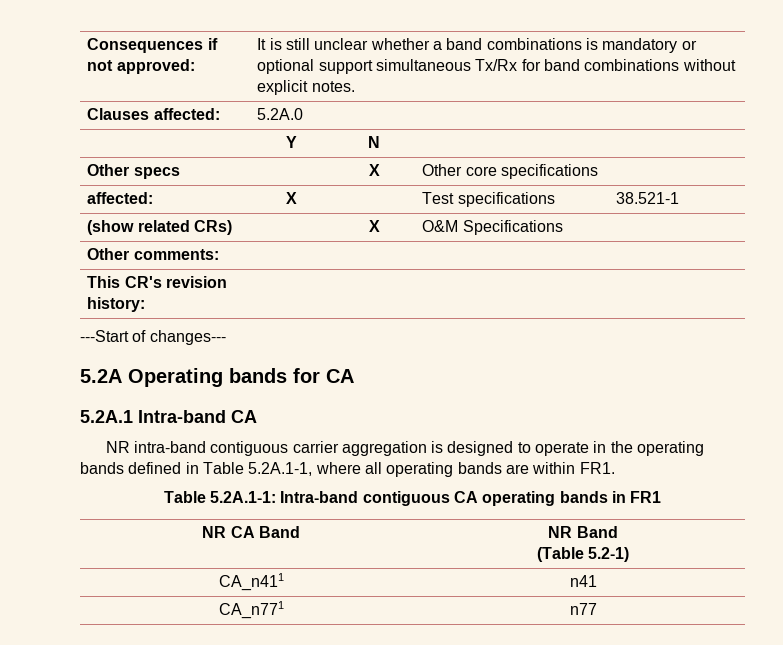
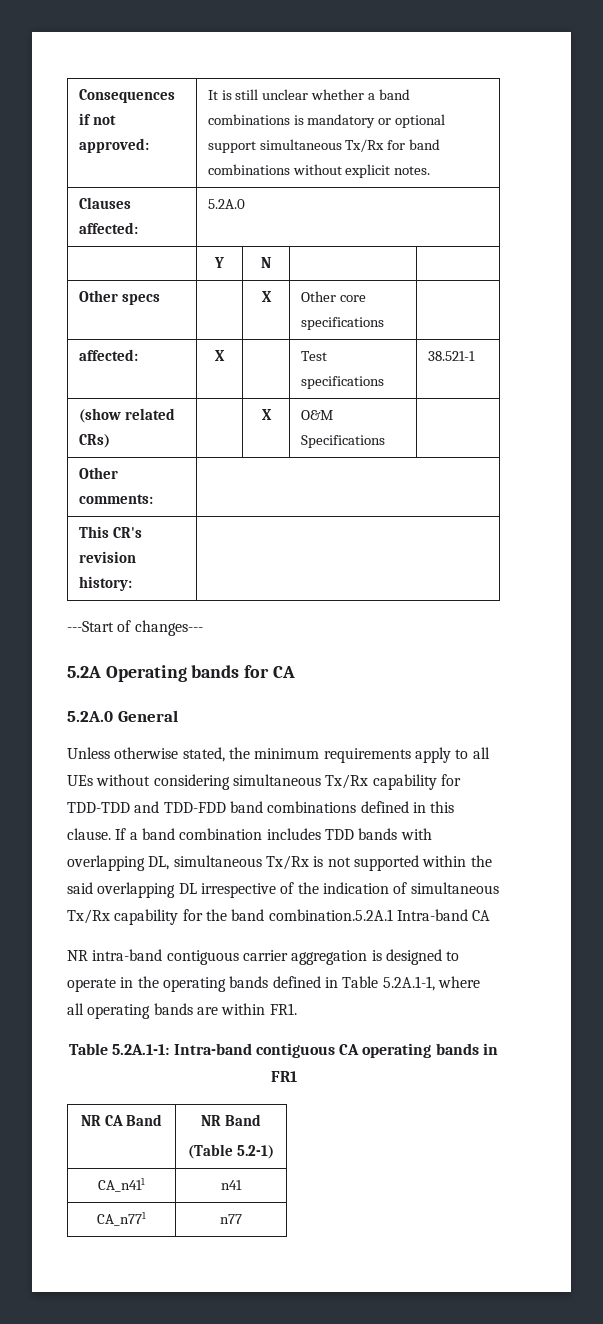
[80,410,133,423] 5.2A.1 -> [67,710,178,722] [67,747,490,763] [67,774,461,790] [67,801,455,813] [67,828,432,840] [67,855,492,871] [67,882,499,898] [67,909,393,925] 5.2A.0 General // Unless otherwise stated, the minimum requirements apply to all UEs without considering simultaneous Tx/Rx capability for TDD-TDD and TDD-FDD band combinations defined in this clause. If a band combination includes TDD bands with overlapping DL, simultaneous Tx/Rx is not supported within the said overlapping DL irrespective of the indication of simultaneous Tx/Rx capability for the band combination.5.2A.1

